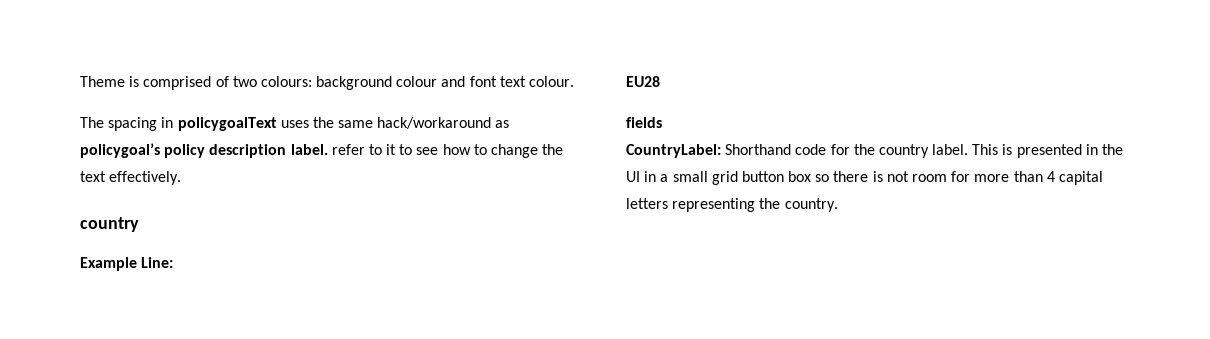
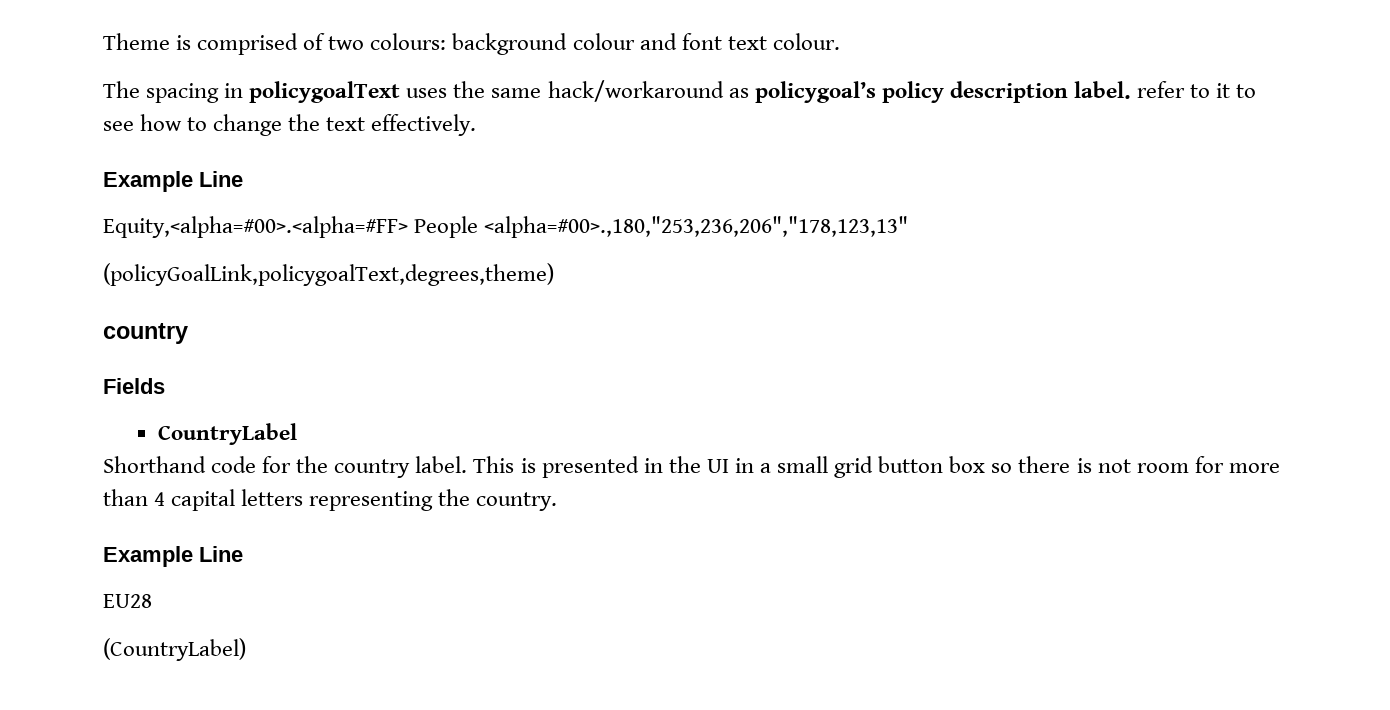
[80,217,139,232] [80,257,174,271] [626,76,660,87] [626,117,662,128] [626,144,721,158] country // Example Line: // EU28 // fields // CountryLabel: -> [103,171,243,192] [103,216,909,238] [103,263,554,286] [103,323,188,344] [103,378,165,394] [158,423,298,445] Example Line // Equity,<alpha=#00>.<alpha=#FF> People <alpha=#00>.,180,"253,236,206","178,123,13" // (policyGoalLink,policygoalText,degrees,theme) // country // Fields // CountryLabel //
(838, 205) none -> [103,546,243,567] [103,594,152,608] [103,638,246,661] // Example Line // EU28 // (CountryLabel)

